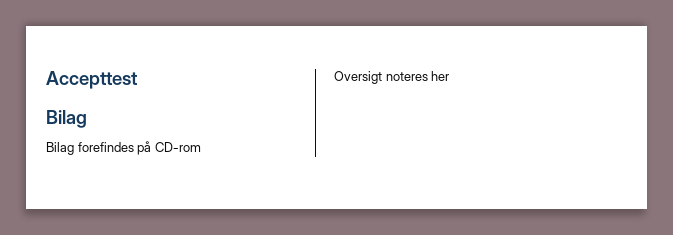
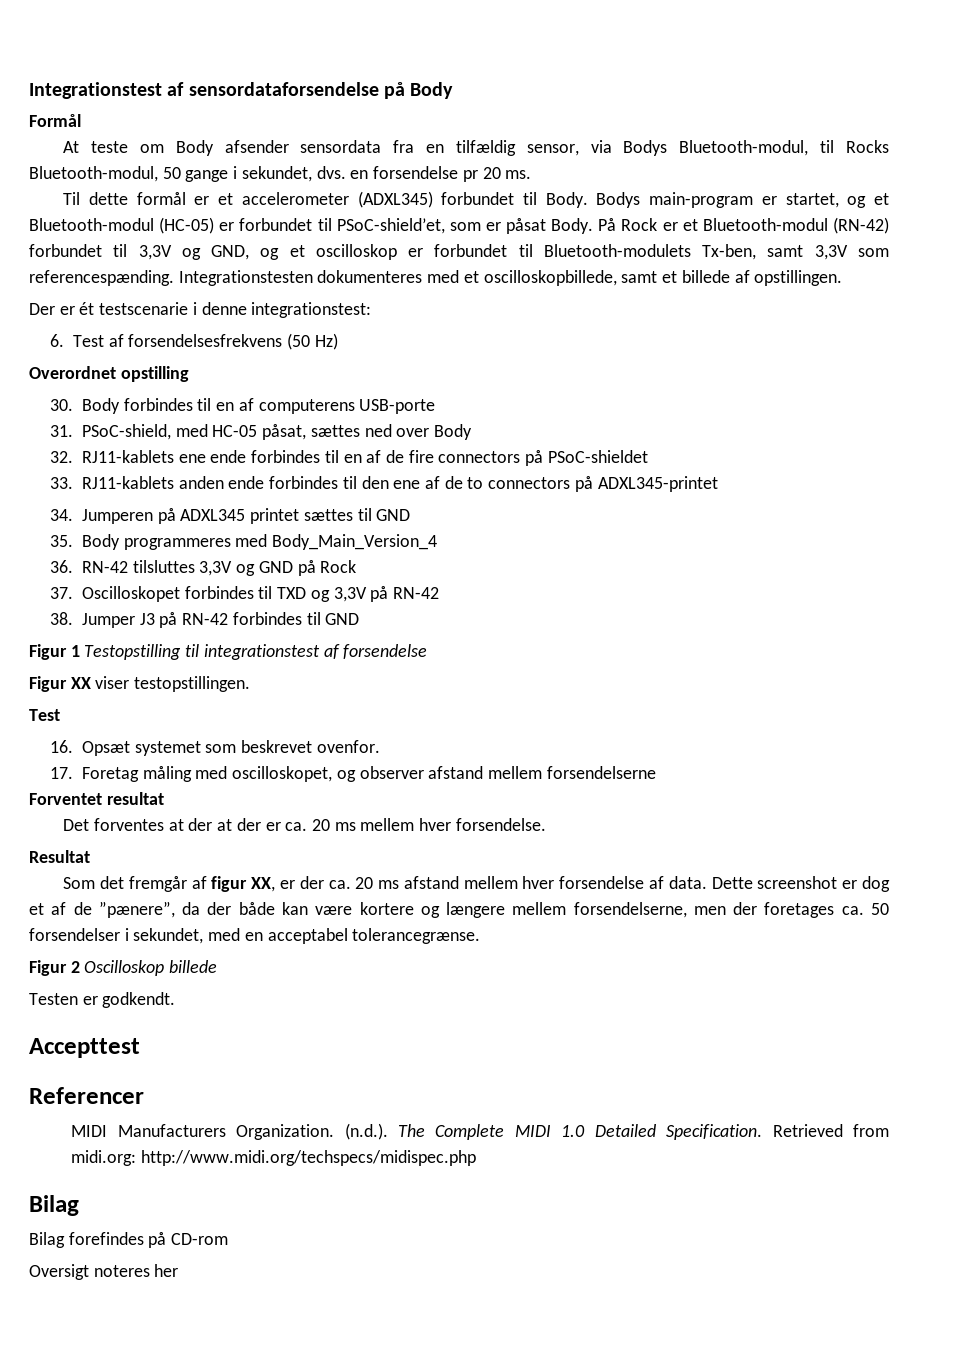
[46,71,138,89] Accepttest -> [29,82,454,99] [29,114,81,127] [63,140,889,156] [29,166,532,182] [63,191,889,208] [29,217,889,234] [29,244,889,260] [29,270,843,286] [29,302,372,318] [50,333,338,350] [29,366,189,382] [50,398,436,414] [50,424,472,440] [50,450,648,466] [50,476,718,492] [50,508,411,524] [50,534,438,550] [50,560,357,576] [50,586,439,602] [50,612,360,628] [29,644,428,660] [29,676,251,692] [29,709,60,721] [50,740,380,756] [50,766,656,782] [29,792,164,805] [63,818,546,831] [29,850,90,863] [63,876,890,892] [29,901,890,918] [29,928,481,944] [29,960,218,976] [29,992,176,1008] [29,1038,140,1058] [29,1087,144,1104] [71,1123,890,1140] [71,1150,477,1166] Integrationstest af sensordataforsendelse på Body // Formål // At teste om Body afsender sensordata fra en tilfældig sensor, via Bodys Bluetooth-modul, til Rocks Bluetooth-modul, 50 gange i sekundet, dvs. en forsendelse pr 20 ms. // Til dette formål er et accelerometer (ADXL345) forbundet til Body. Bodys main-program er startet, og et Bluetooth-modul (HC-05) er forbundet til PSoC-shield’et, som er påsat Body. På Rock er et Bluetooth-modul (RN-42) forbundet til 3,3V og GND, og et oscilloskop er forbundet til Bluetooth-modulets Tx-ben, samt 3,3V som referencespænding. Integrationstesten dokumenteres med et oscilloskopbillede, samt et billede af opstillingen. // Der er ét testscenarie i denne integrationstest: // 6. Test af forsendelsesfrekvens (50 Hz) // Overordnet opstilling // 30. Body forbindes til en af computerens USB-porte // 31. PSoC-shield, med HC-05 påsat, sættes ned over Body // 32. RJ11-kablets ene ende forbindes til en af de fire connectors på PSoC-shieldet // 33. RJ11-kablets anden ende forbindes til den ene af de to connectors på ADXL345-printet // 34. Jumperen på ADXL345 printet sættes til GND // 35. Body programmeres med Body_Main_Version_4 // 36. RN-42 tilsluttes 3,3V og GND på Rock // 37. Oscilloskopet forbindes til TXD og 3,3V på RN-42 // 38. Jumper J3 på RN-42 forbindes til GND // Figur 1 Testopstilling til integrationstest af forsendelse // Figur XX viser testopstillingen. // Test // 16. Opsæt systemet som beskrevet ovenfor. // 17. Foretag måling med oscilloskopet, og observer afstand mellem forsendelserne // Forventet resultat // Det forventes at der at der er ca. 20 ms mellem hver forsendelse. // Resultat // Som det fremgår af figur XX, er der ca. 20 ms afstand mellem hver forsendelse af data. Dette screenshot er dog et af de ”pænere”, da der både kan være kortere og længere mellem forsendelserne, men der foretages ca. 50 forsendelser i sekundet, med en acceptabel tolerancegrænse. // Figur 2 Oscilloskop billede // Testen er godkendt. // Accepttest // Referencer // MIDI Manufacturers Organization. (n.d.). The Complete MIDI 1.0 Detailed Specification. Retrieved from midi.org: http://www.midi.org/techspecs/midispec.php

